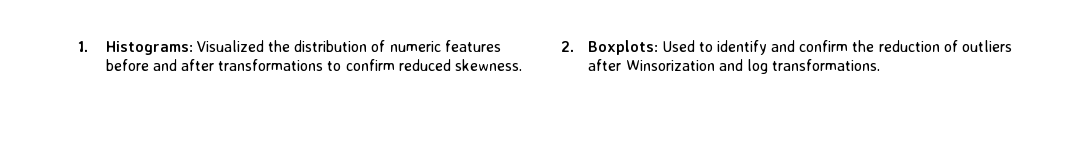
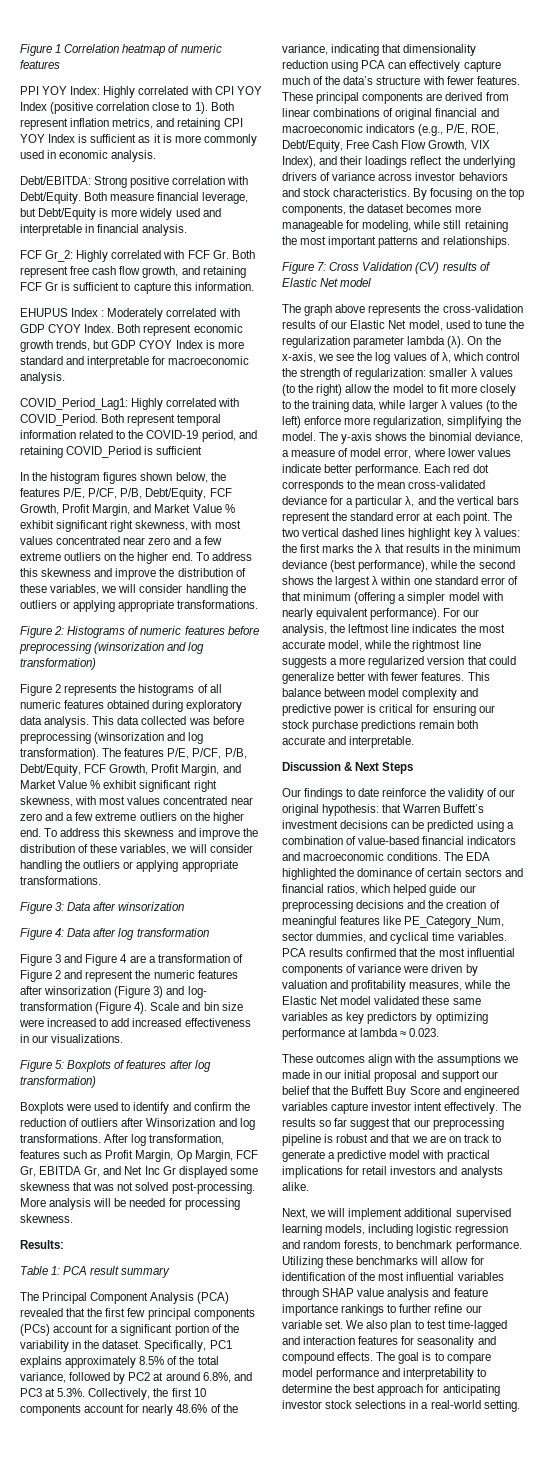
[78,40,501,55] [105,59,522,71] [561,40,695,55] 1. Histograms: Visualized the distribution of numeric features before and after transformations to confirm reduced skewness. // 2. Boxplots: Used -> [20,44,222,56] [20,60,60,69] [20,86,262,98] [20,102,234,114] [20,118,243,130] [20,134,257,146] [20,150,157,162] [20,176,249,188] [20,192,249,204] [20,208,221,220] [20,224,188,236] [20,250,255,262] [20,266,246,278] [20,282,254,294] [20,308,240,320] [20,324,243,336] [20,340,244,352] [20,356,250,368] [20,372,65,384] [20,398,240,410] [20,414,222,426] [20,430,257,442] [20,446,203,458] [20,472,226,484] [20,488,232,500] [20,504,235,516] [20,520,241,532] [20,536,222,545] [20,552,252,564] [20,568,246,580] [20,584,246,596] [20,600,259,612] [20,626,259,638] [19,642,205,654] [20,658,96,670] [20,684,222,696] [20,700,243,712] [20,716,244,728] [20,732,204,744] [20,748,247,760] [20,764,241,776] [20,780,217,792] [20,796,253,807] [20,812,244,824] [20,828,258,840] [20,844,253,855] [20,860,238,872] [20,876,101,885] [20,902,185,914] [20,928,209,940] [20,954,243,966] [20,970,238,982] [20,986,207,998] [20,1002,243,1014] [19,1018,251,1027] [20,1034,124,1043] [20,1060,211,1072] [20,1076,96,1088] [20,1102,119,1114] Figure 1 Correlation heatmap of numeric features // PPI YOY Index: Highly correlated with CPI YOY Index (positive correlation close to 1). Both represent inflation metrics, and retaining CPI YOY Index is sufficient as it is more commonly used in economic analysis. // Debt/EBITDA: Strong positive correlation with Debt/Equity. Both measure financial leverage, but Debt/Equity is more widely used and interpretable in financial analysis. // FCF Gr_2: Highly correlated with FCF Gr. Both represent free cash flow growth, and retaining FCF Gr is sufficient to capture this information. // EHUPUS Index : Moderately correlated with GDP CYOY Index. Both represent economic growth trends, but GDP CYOY Index is more standard and interpretable for macroeconomic analysis. // COVID_Period_Lag1: Highly correlated with COVID_Period. Both represent temporal information related to the COVID-19 period, and retaining COVID_Period is sufficient // In the histogram figures shown below, the features P/E, P/CF, P/B, Debt/Equity, FCF Growth, Profit Margin, and Market Value % exhibit significant right skewness, with most values concentrated near zero and a few extreme outliers on the higher end. To address this skewness and improve the distribution of these variables, we will consider handling the outliers or applying appropriate transformations. // Figure 2: Histograms of numeric features before preprocessing (winsorization and log transformation) // Figure 2 represents the histograms of all numeric features obtained during exploratory data analysis. This data collected was before preprocessing (winsorization and log transformation). The features P/E, P/CF, P/B, Debt/Equity, FCF Growth, Profit Margin, and Market Value % exhibit significant right skewness, with most values concentrated near zero and a few extreme outliers on the higher end. To address this skewness and improve the distribution of these variables, we will consider handling the outliers or applying appropriate transformations. // Figure 3: Data after winsorization // Figure 4: Data after log transformation // Figure 3 and Figure 4 are a transformation of Figure 2 and represent the numeric features after winsorization (Figure 3) and log- transformation (Figure 4). Scale and bin size were increased to add increased effectiveness in our visualizations. // Figure 5: Boxplots of features after log transformation) // Boxplots were used
(881, 65) none -> [104,1134,225,1146] [20,1150,258,1162] [20,1166,258,1178] [20,1182,255,1194] [20,1198,240,1210] [20,1214,73,1223] [20,1240,64,1249] [20,1266,171,1278] [20,1292,230,1304] [20,1308,255,1320] [20,1324,239,1336] [20,1340,232,1352] [20,1356,219,1368] [20,1372,252,1384] [20,1388,206,1400] [20,1404,238,1416] [282,44,477,56] [282,60,501,72] [282,76,520,85] [282,92,509,104] [282,108,499,120] [282,124,500,136] [282,140,490,152] [282,156,515,168] [282,172,508,181] [282,188,524,200] [282,204,482,216] [282,220,508,232] [282,236,510,248] [282,262,491,274] [282,278,372,287] [282,304,523,316] [282,320,524,331] [282,336,501,348] [282,352,520,364] [282,368,513,380] [282,384,516,396] [282,400,517,412] [282,416,521,428] [282,432,523,444] [282,448,511,459] [282,464,489,476] [282,480,486,492] [282,496,519,508] [282,512,512,524] [282,528,520,540] [282,544,521,553] [282,560,515,572] [282,576,518,588] [282,592,503,604] [282,608,480,620] [282,624,505,636] [282,640,481,652] [282,656,516,668] [282,672,490,684] [282,688,479,700] [282,704,495,716] [282,720,479,732] [282,736,415,748] [282,762,414,774] [282,788,515,800] [282,804,485,816] [282,820,514,832] [282,836,517,845] [282,852,491,861] [282,868,523,880] [282,884,476,896] [282,900,500,912] [282,916,505,928] [282,932,507,944] [282,948,515,957] [282,964,478,976] [282,980,510,992] [282,996,481,1005] [282,1012,488,1024] [282,1028,440,1040] [282,1054,518,1066] [282,1070,498,1082] [282,1086,519,1098] [282,1102,521,1114] [282,1118,504,1130] [282,1134,501,1146] [282,1150,490,1162] [282,1166,503,1178] [282,1182,309,1191] [282,1208,511,1220] [282,1224,509,1236] [282,1240,522,1252] [282,1256,484,1268] [282,1272,504,1281] [282,1288,488,1300] [282,1304,482,1316] [282,1320,507,1332] [282,1336,496,1348] [282,1352,491,1364] [282,1368,487,1380] [282,1384,500,1396] [282,1400,520,1412] After log transformation, features such as Profit Margin, Op Margin, FCF Gr, EBITDA Gr, and Net Inc Gr displayed some skewness that was not solved post-processing. More analysis will be needed for processing skewness. // Results: // Table 1: PCA result summary // The Principal Component Analysis (PCA) revealed that the first few principal components (PCs) account for a significant portion of the variability in the dataset. Specifically, PC1 explains approximately 8.5% of the total variance, followed by PC2 at around 6.8%, and PC3 at 5.3%. Collectively, the first 10 components account for nearly 48.6% of the variance, indicating that dimensionality reduction using PCA can effectively capture much of the data’s structure with fewer features. These principal components are derived from linear combinations of original financial and macroeconomic indicators (e.g., P/E, ROE, Debt/Equity, Free Cash Flow Growth, VIX Index), and their loadings reflect the underlying drivers of variance across investor behaviors and stock characteristics. By focusing on the top components, the dataset becomes more manageable for modeling, while still retaining the most important patterns and relationships. // Figure 7: Cross Validation (CV) results of Elastic Net model // The graph above represents the cross-validation results of our Elastic Net model, used to tune the regularization parameter lambda (λ). On the x-axis, we see the log values of λ, which control the strength of regularization: smaller λ values (to the right) allow the model to fit more closely to the training data, while larger λ values (to the left) enforce more regularization, simplifying the model. The y-axis shows the binomial deviance, a measure of model error, where lower values indicate better performance. Each red dot corresponds to the mean cross-validated deviance for a particular λ, and the vertical bars represent the standard error at each point. The two vertical dashed lines highlight key λ values: the first marks the λ that results in the minimum deviance (best performance), while the second shows the largest λ within one standard error of that minimum (offering a simpler model with nearly equivalent performance). For our analysis, the leftmost line indicates the most accurate model, while the rightmost line suggests a more regularized version that could generalize better with fewer features. This balance between model complexity and predictive power is critical for ensuring our stock purchase predictions remain both accurate and interpretable. // Discussion & Next Steps // Our findings to date reinforce the validity of our original hypothesis: that Warren Buffett’s investment decisions can be predicted using a combination of value-based financial indicators and macroeconomic conditions. The EDA highlighted the dominance of certain sectors and financial ratios, which helped guide our preprocessing decisions and the creation of meaningful features like PE_Category_Num, sector dummies, and cyclical time variables. PCA results confirmed that the most influential components of variance were driven by valuation and profitability measures, while the Elastic Net model validated these same variables as key predictors by optimizing performance at lambda ≈ 0.023. // These outcomes align with the assumptions we made in our initial proposal and support our belief that the Buffett Buy Score and engineered variables capture investor intent effectively. The results so far suggest that our preprocessing pipeline is robust and that we are on track to generate a predictive model with practical implications for retail investors and analysts alike. // Next, we will implement additional supervised learning models, including logistic regression and random forests, to benchmark performance. Utilizing these benchmarks will allow for identification of the most influential variables through SHAP value analysis and feature importance rankings to further refine our variable set. We also plan to test time-lagged and interaction features for seasonality and compound effects. The goal is to compare model performance and interpretability to determine the best approach for anticipating investor stock selections in a real-world setting.

